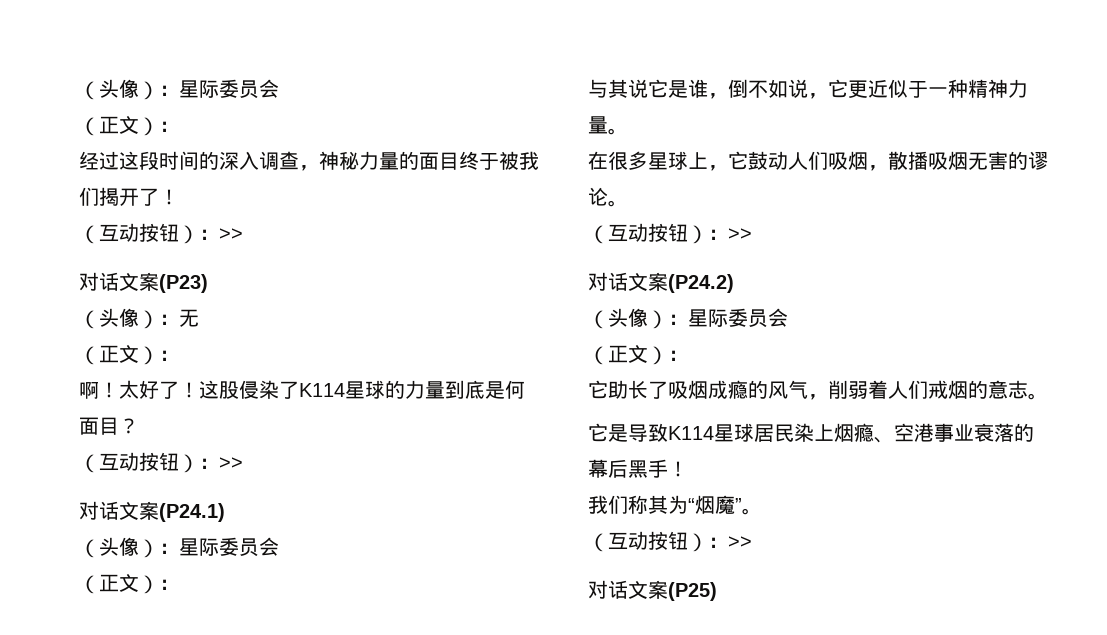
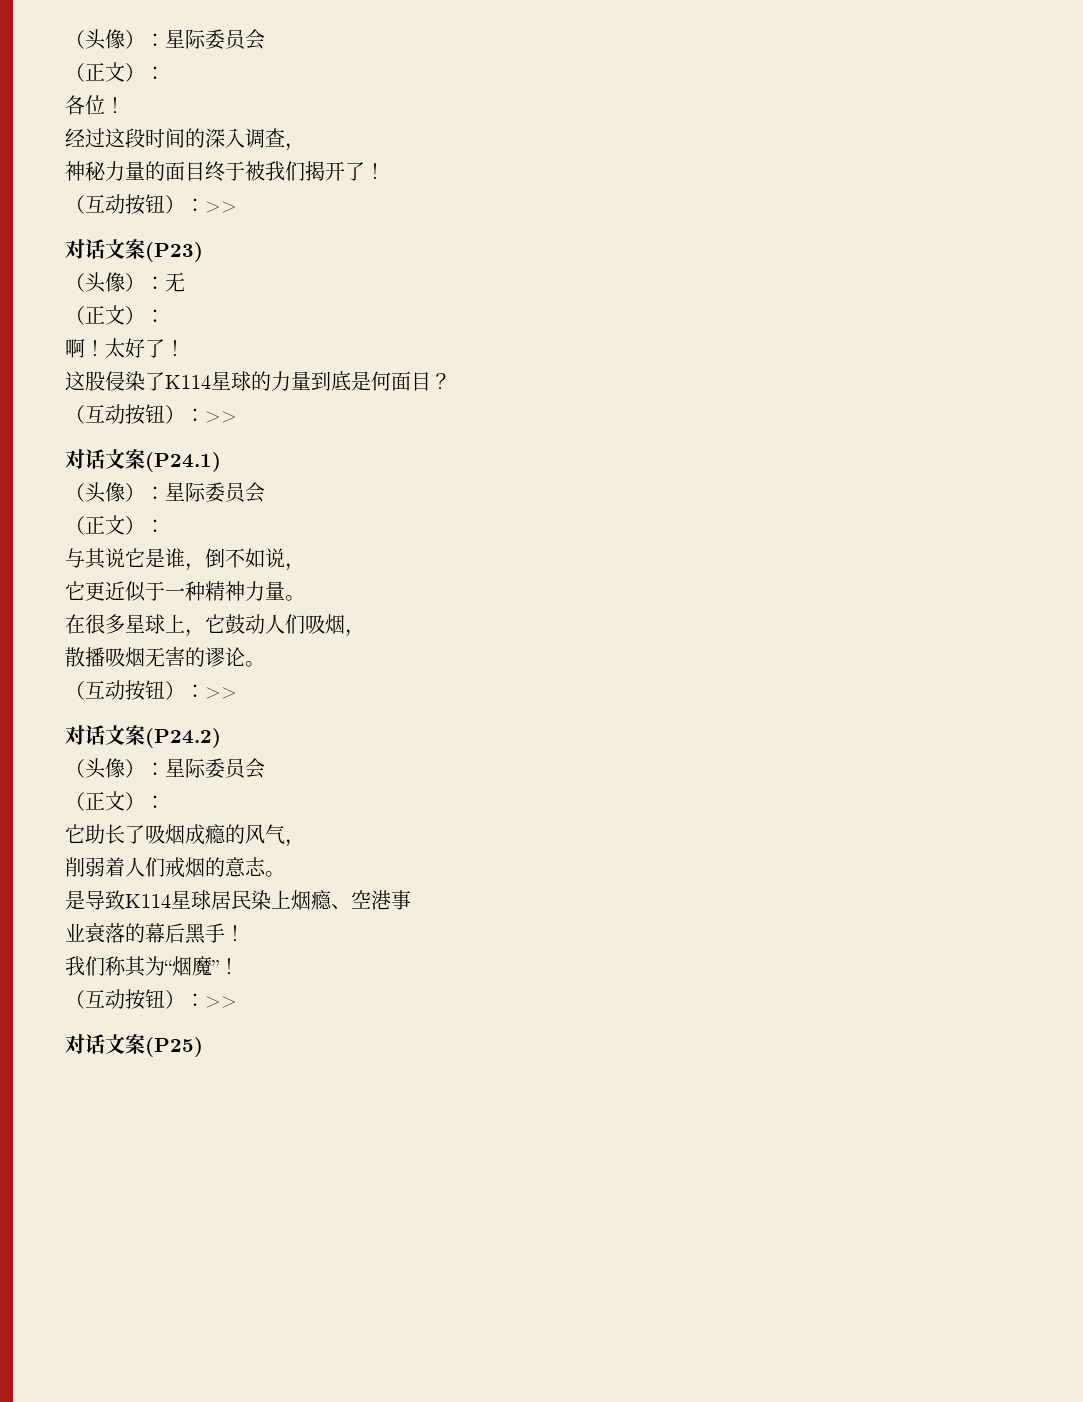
[79,79,279,100] [79,115,179,136] （头像）：星际委员会 // （正文）： -> [65,29,265,50] [65,62,165,82] [65,95,125,115] （头像）：星际委员会 // （正文）： // 各位！
(319, 168) none -> (305, 147) //
(199, 390) none -> (185, 348) //
(828, 96) none -> (305, 567) //
(888, 168) none -> (365, 633) //
(828, 397) none -> (305, 843) //
[588,423,608,442] 它 -> (285, 874) none
(954, 432) none -> (411, 900) //
[742,508,762,515] 。 -> [219,957,239,975] ！

